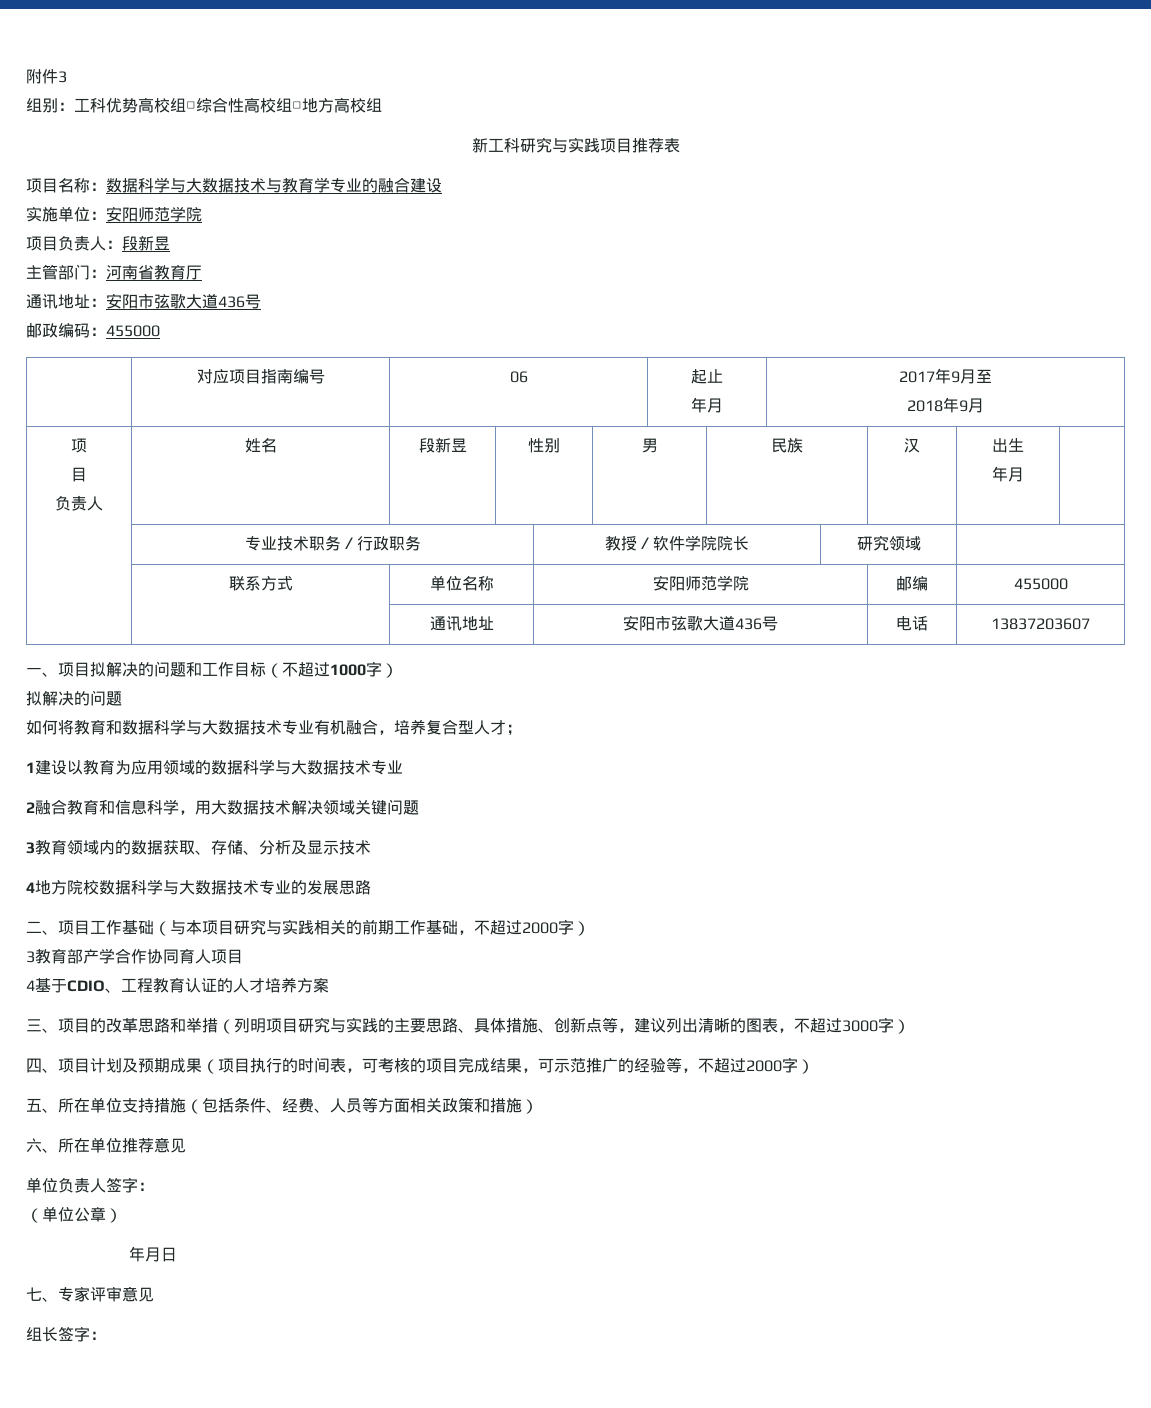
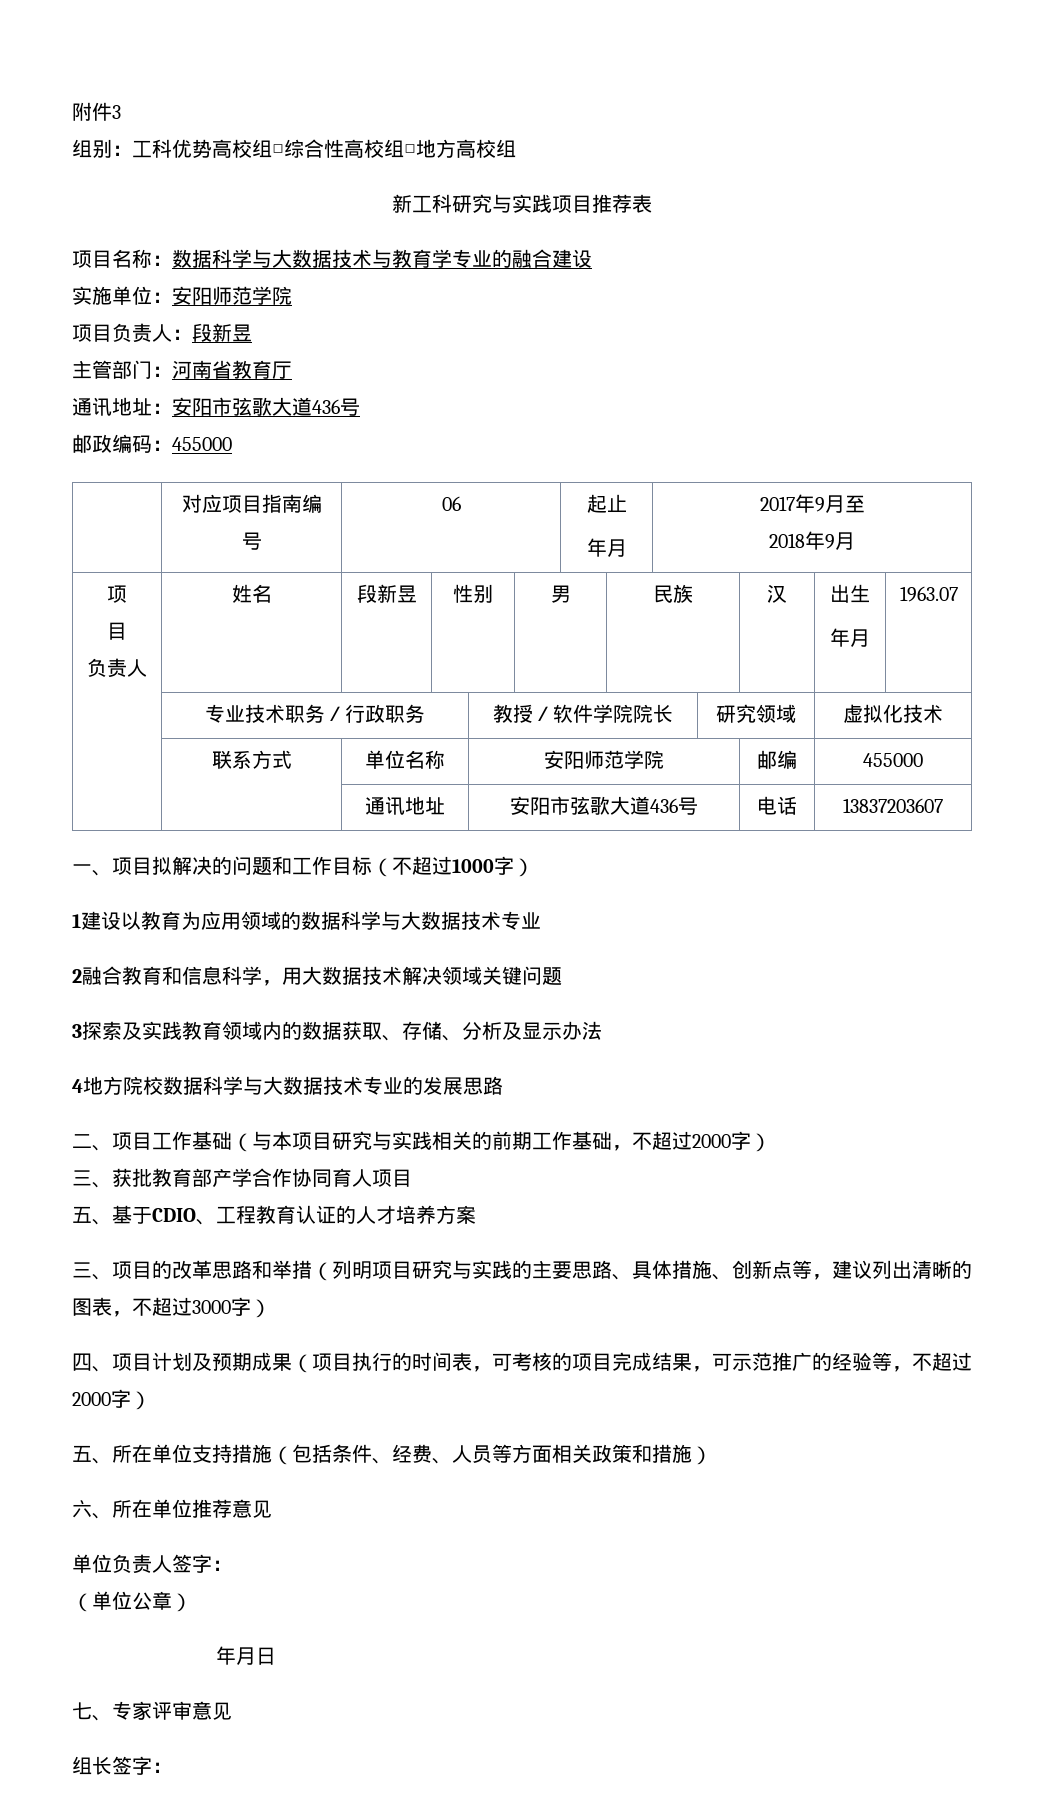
(1024, 474) none -> [899,586,958,602] 1963.07
(921, 543) none -> [843,704,943,723] 虚拟化技术
[26,690,122,706] [26,719,522,736] // 拟解决的问题 // 如何将教育和数据科学与大数据技术专业有机融合，培养复合型人才； -> (534, 867) none
(35, 848) none -> [82,1021,182,1040] 探索及实践
[339,840,371,855] 技术 -> [562,1021,602,1040] 办法
[26,951,35,963] 3 -> [72,1168,152,1188] 三、获批
[26,980,35,991] 4 -> [72,1206,112,1225] 五、

